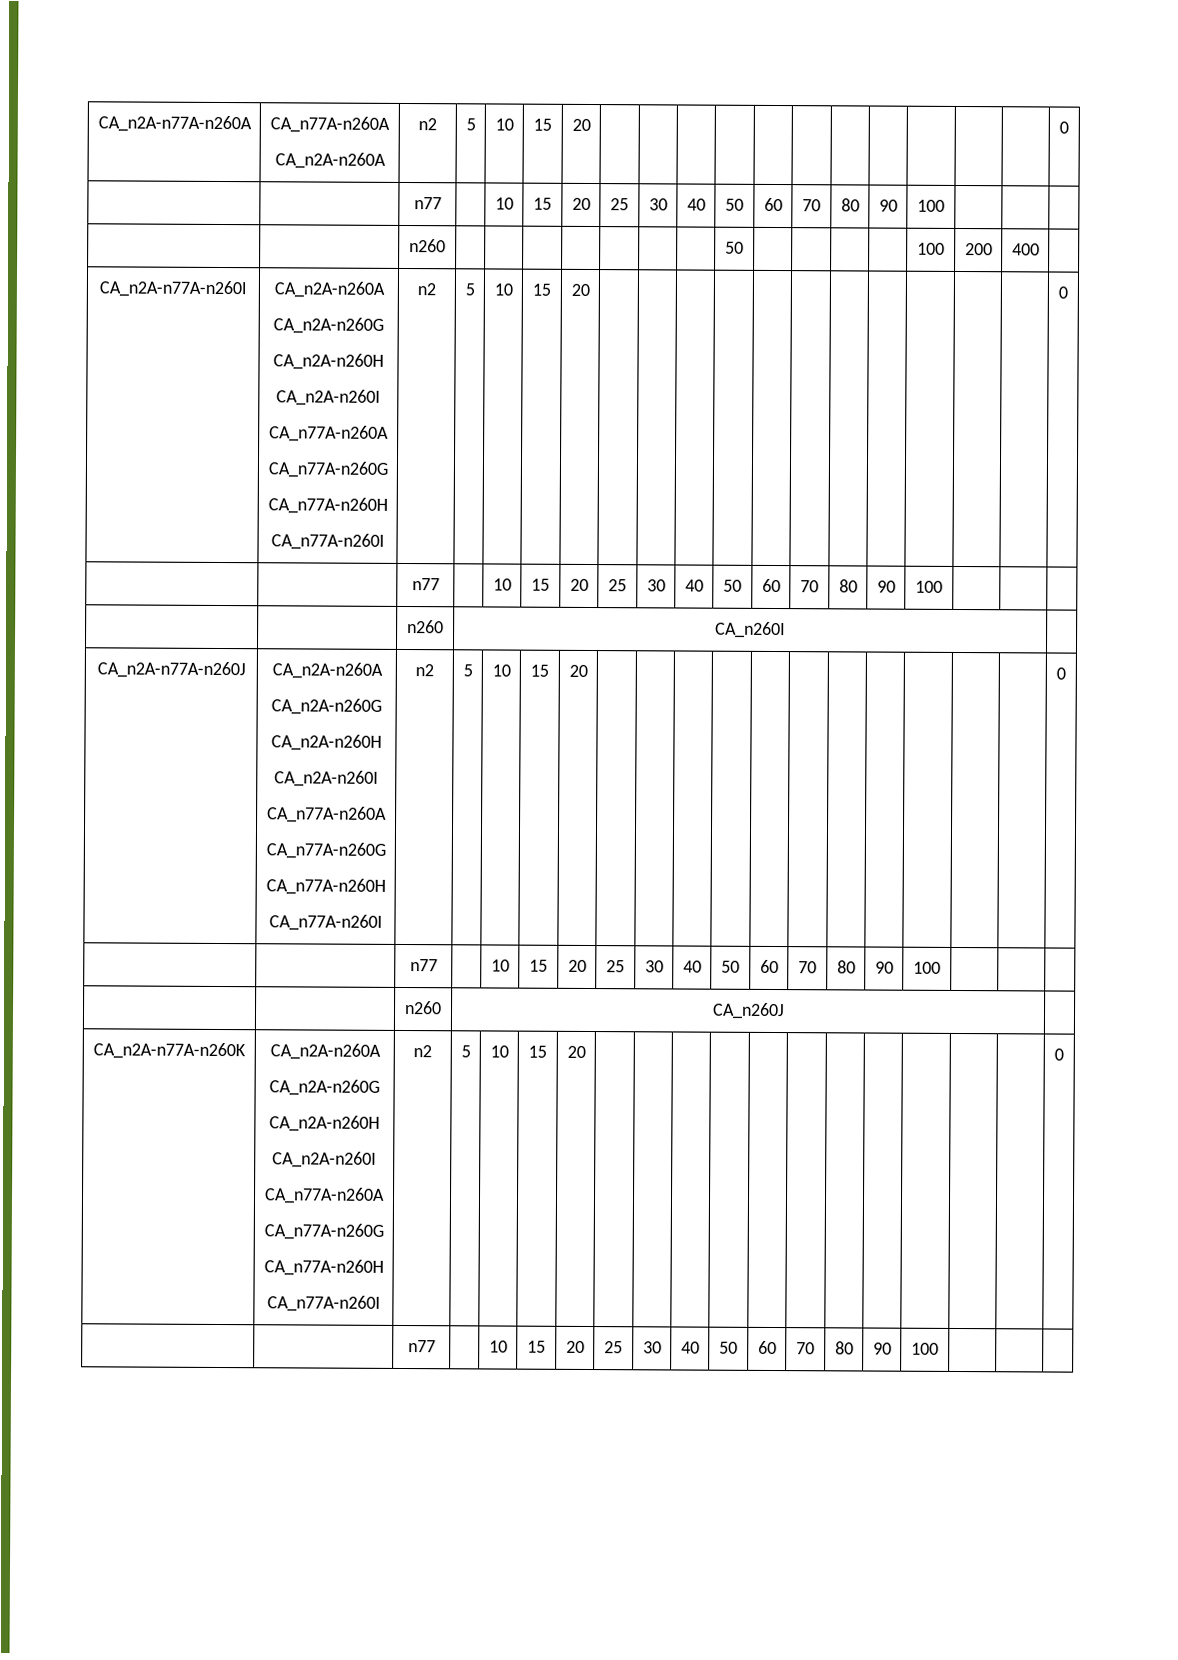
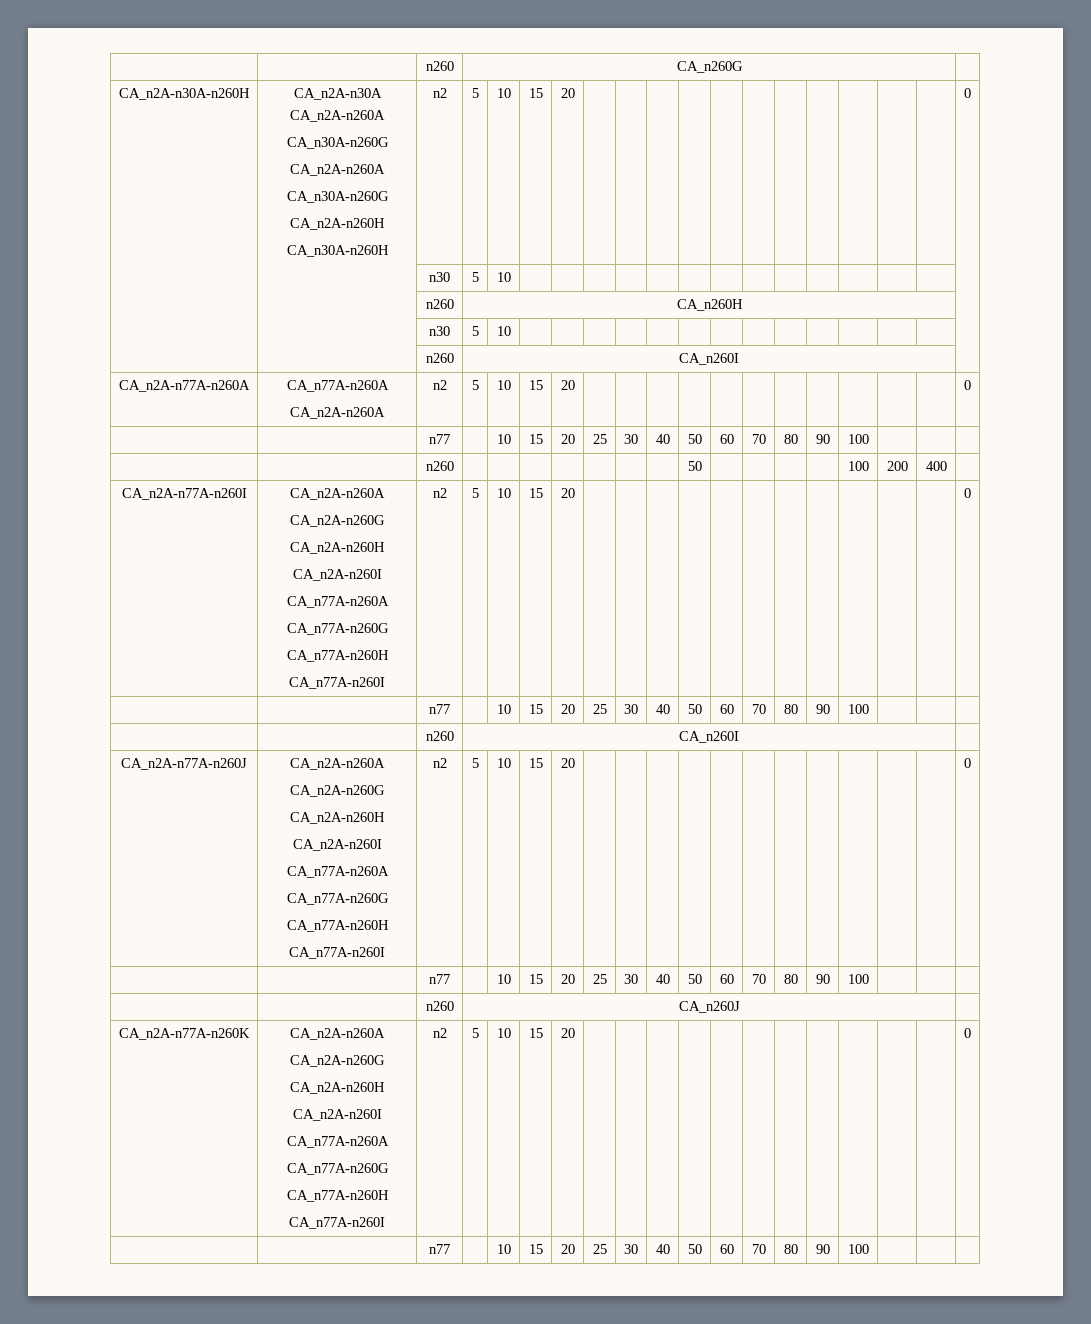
(97, 124) none -> [425,61,454,71] [676,61,743,73] [119,88,250,100] [293,88,382,100] [290,110,385,122] [286,137,389,149] [290,164,385,176] [286,191,389,203] [290,218,385,230] [286,245,389,257] [432,88,447,98] [471,88,479,98] [496,88,511,98] [528,88,543,98] [560,88,575,98] [964,88,971,98] [429,272,450,282] [471,272,479,282] [496,272,511,282] [425,299,454,309] [676,299,743,311] [429,326,450,336] [471,326,479,336] [496,326,511,336] [425,353,454,363] [679,353,739,365] | | n260 | CA_n260G | // CA_n2A-n30A-n260H | CA_n2A-n30A CA_n2A-n260A // CA_n30A-n260G // CA_n2A-n260A // CA_n30A-n260G // CA_n2A-n260H // CA_n30A-n260H | n2 | 5 | 10 | 15 | 20 | | | | | | | | | | | | 0 // | | n30 | 5 | 10 | | | | | | | | | | | | | | // | | n260 | CA_n260H | // | | n30 | 5 | 10 | | | | | | | | | | | | | | // | | n260 | CA_n260I | //

